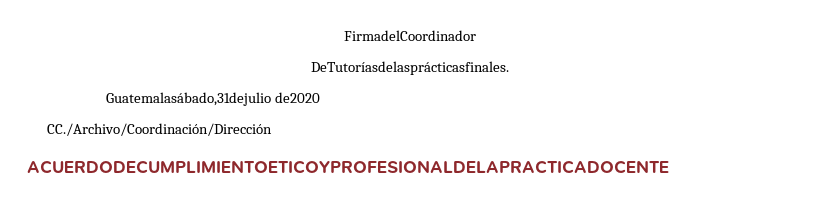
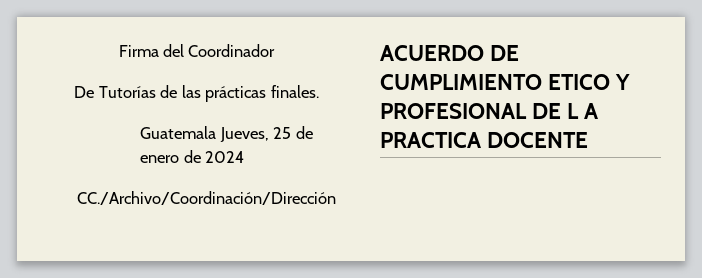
[343,30,476,41] [310,61,509,75] [105,92,320,106] [46,123,272,136] [27,160,669,174] FirmadelCoordinador // DeTutoríasdelasprácticasfinales. // Guatemalasábado,31dejulio de2020 // CC./Archivo/Coordinación/Dirección // ACUERDODECUMPLIMIENTOETICOYPROFESIONALDELAPRACTICADOCENTE -> [118,44,276,57] [74,85,319,102] [140,126,313,142] [140,150,245,163] [77,191,337,205] [380,45,520,61] [380,74,631,90] [380,103,599,119] [380,132,589,148] Firma del Coordinador // De Tutorías de las prácticas finales. // Guatemala Jueves, 25 de enero de 2024 // CC./Archivo/Coordinación/Dirección // ACUERDO DE CUMPLIMIENTO ETICO Y PROFESIONAL DE L A PRACTICA DOCENTE

